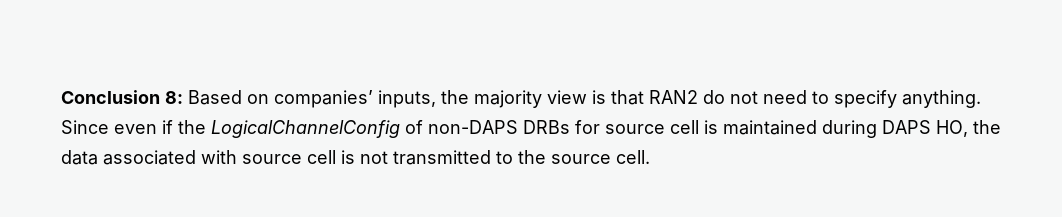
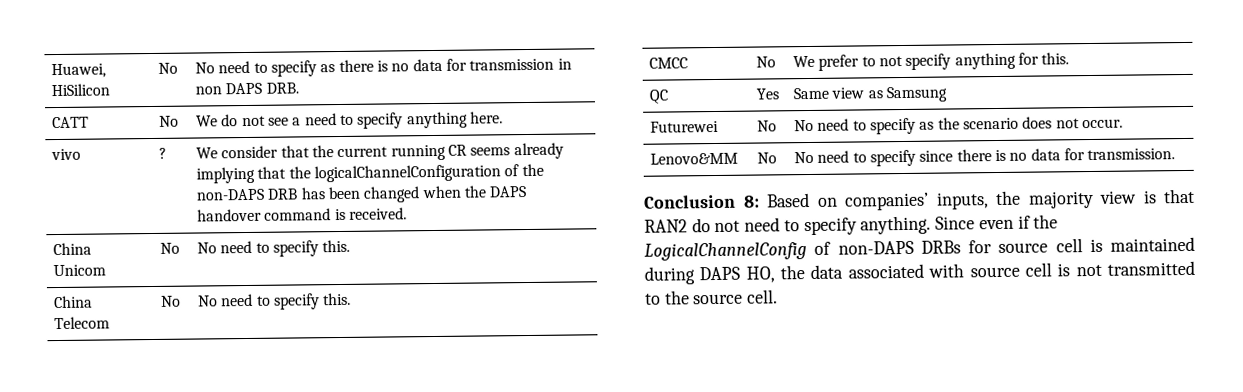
(61, 97) none -> [51,63,107,79] [51,83,111,97] [158,62,179,74] [195,58,572,77] [195,82,299,95] [52,116,90,129] [159,115,180,127] [196,111,503,129] [51,148,82,161] [159,147,168,159] [196,142,564,161] [196,163,544,184] [196,185,528,203] [197,207,408,222] [53,242,93,256] [53,264,107,277] [160,242,181,254] [197,239,351,257] [54,295,94,309] [54,316,111,330] [161,295,182,307] [198,292,352,310] [649,57,689,69] [756,56,777,68] [793,52,1070,71] [649,89,670,104] [756,88,780,100] [793,86,949,103] [650,120,720,133] [757,120,778,132] [794,116,1123,135] [650,152,739,165] [757,152,778,164] [794,148,1176,167] Huawei, HiSilicon | No | No need to specify as there is no data for transmission in non DAPS DRB. // CATT | No | We do not see a need to specify anything here. // vivo | ? | We consider that the current running CR seems already implying that the logicalChannelConfiguration of the non-DAPS DRB has been changed when the DAPS handover command is received. // China Unicom | No | No need to specify this. // China Telecom | No | No need to specify this. // CMCC | No | We prefer to not specify anything for this. // QC | Yes | Same view as Samsung // Futurewei | No | No need to specify as the scenario does not occur. // Lenovo&MM | No | No need to specify since there is no data for transmission. //

